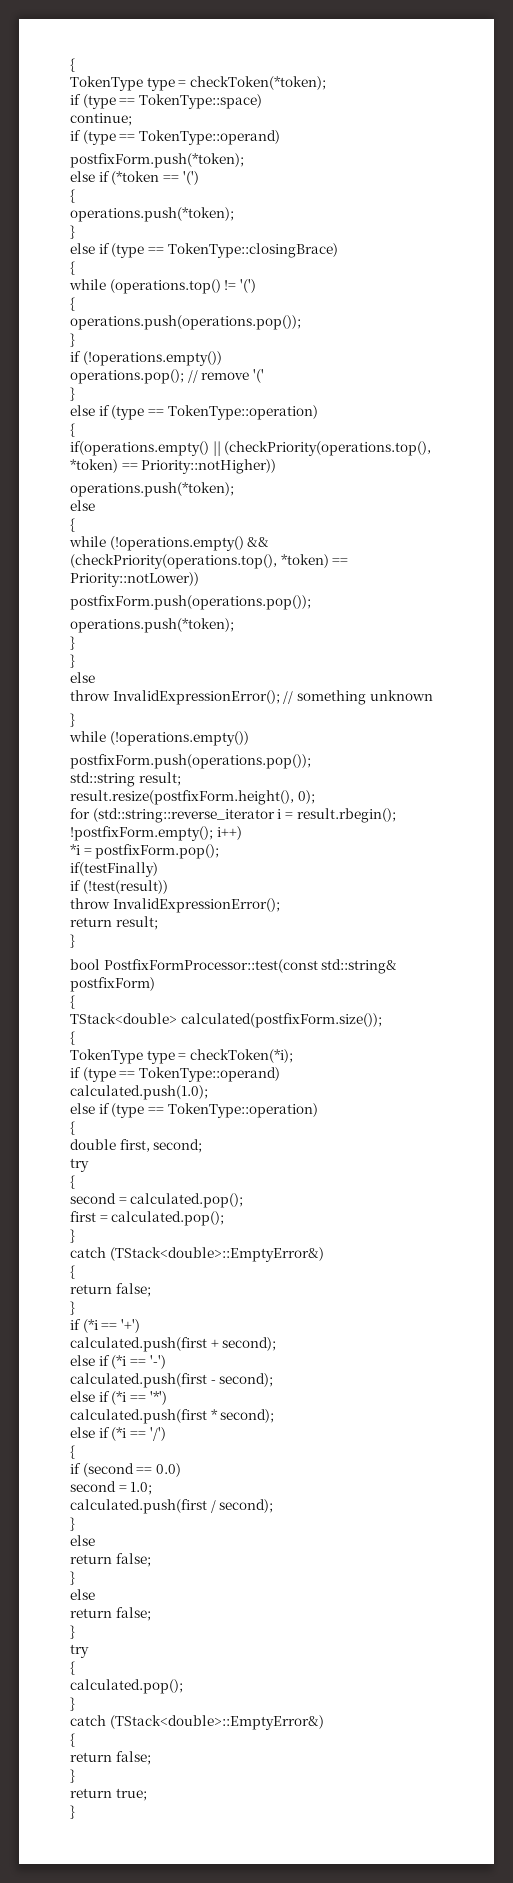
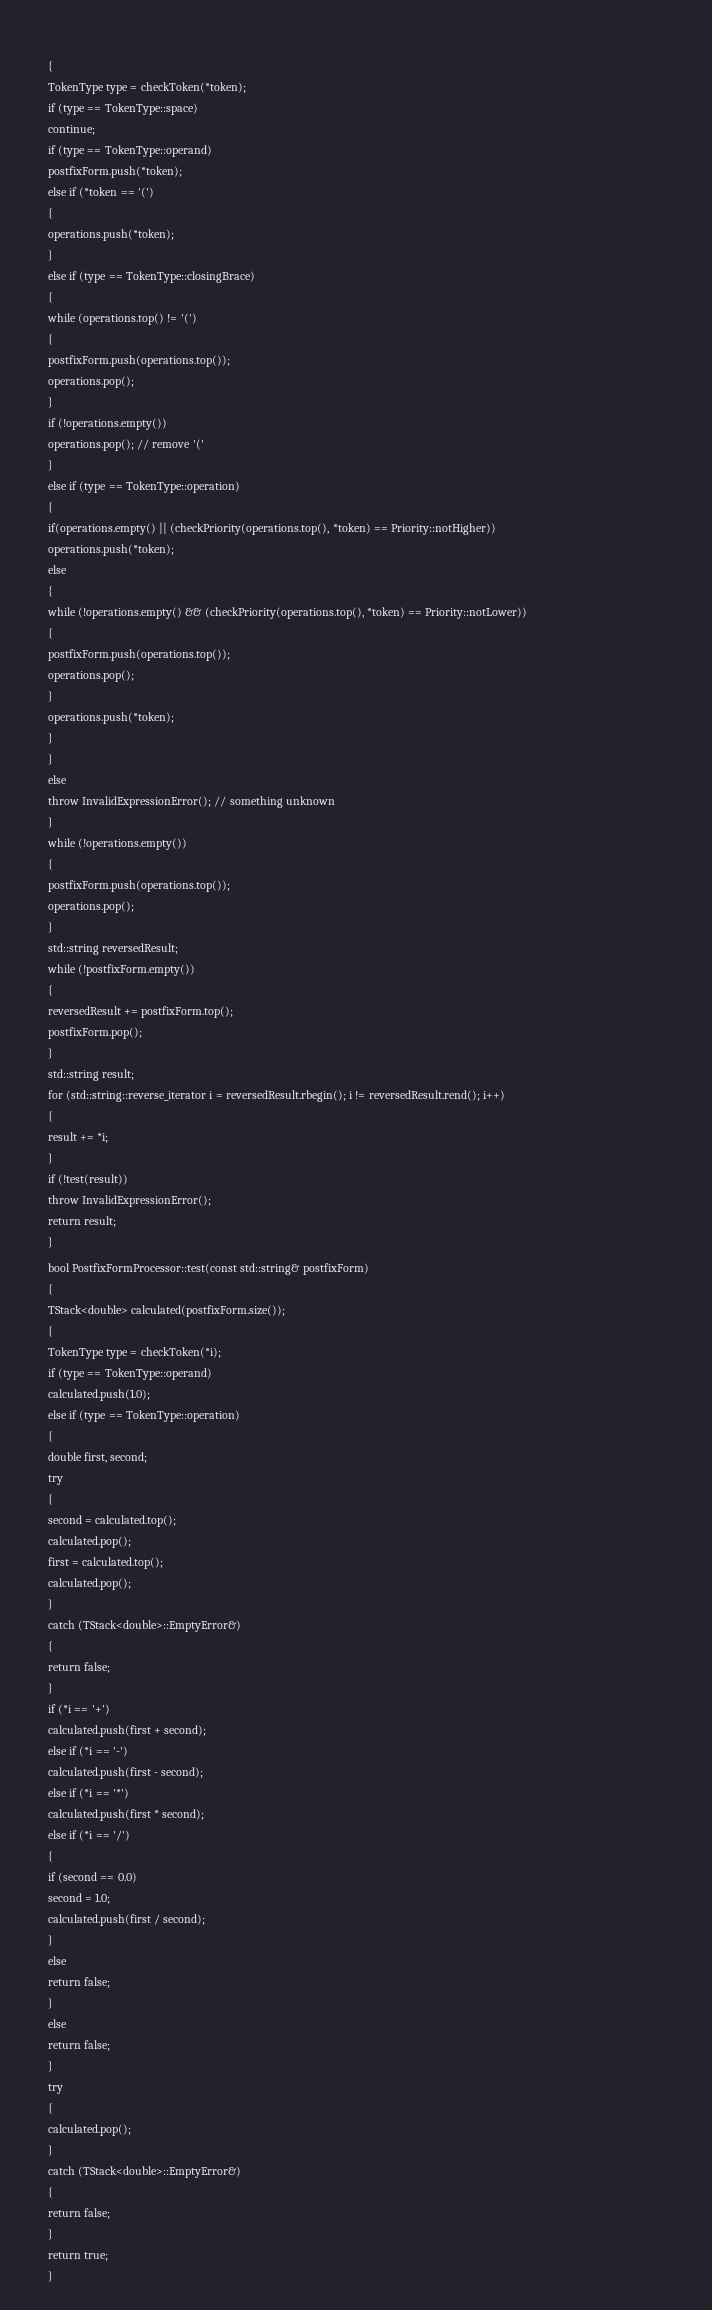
[70,315,301,330] operations.push(operations.pop()); -> [48,355,230,367] [48,376,134,388] postfixForm.push(operations.top()); // operations.pop();
[70,595,311,610] postfixForm.push(operations.pop()); -> [48,628,53,639] [48,649,230,661] [48,670,134,682] [48,691,53,702] { // postfixForm.push(operations.top()); // operations.pop(); // }
[70,754,311,769] postfixForm.push(operations.pop()); -> [48,859,53,870] [48,880,230,892] [48,901,134,913] [48,922,53,933] [48,943,179,955] [47,964,196,976] [48,985,53,996] [48,1006,234,1018] [48,1027,142,1039] [48,1048,53,1059] { // postfixForm.push(operations.top()); // operations.pop(); // } // std::string reversedResult; // while (!postfixForm.empty()) // { // reversedResult += postfixForm.top(); // postfixForm.pop(); // }
[70,790,315,805] // result.resize(postfixForm.height(), 0); -> (135, 1074) none
[296,808,396,823] [70,826,242,841] [70,844,220,859] [70,862,158,877] result.rbegin(); !postfixForm.empty(); i++) // *i = postfixForm.pop(); // if(testFinally) -> [225,1090,505,1102] [48,1111,53,1122] [48,1132,109,1143] [48,1153,53,1164] reversedResult.rbegin(); i != reversedResult.rend(); i++) // { // result += *i; // }
(127, 1200) none -> [95,1515,177,1527] calculated.top(); //
(108, 1218) none -> [82,1557,164,1569] calculated.top(); //

